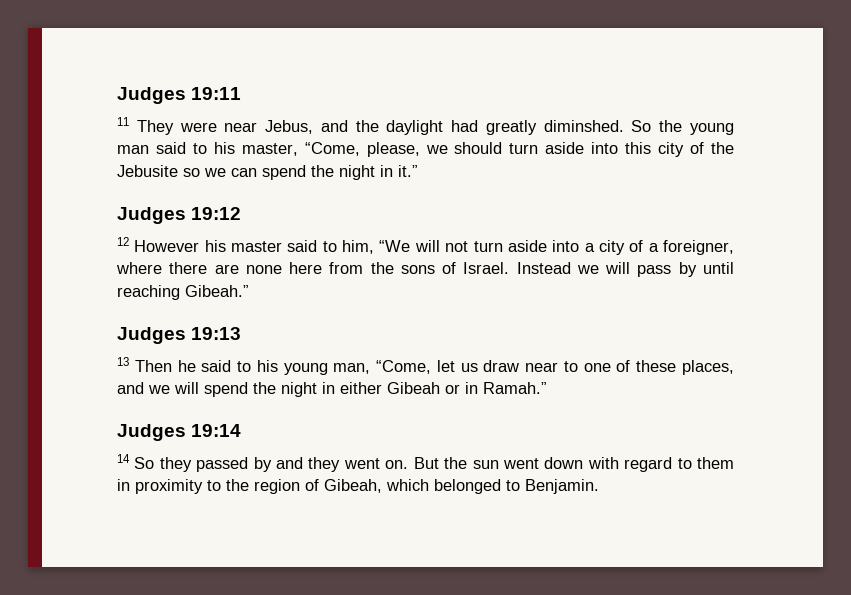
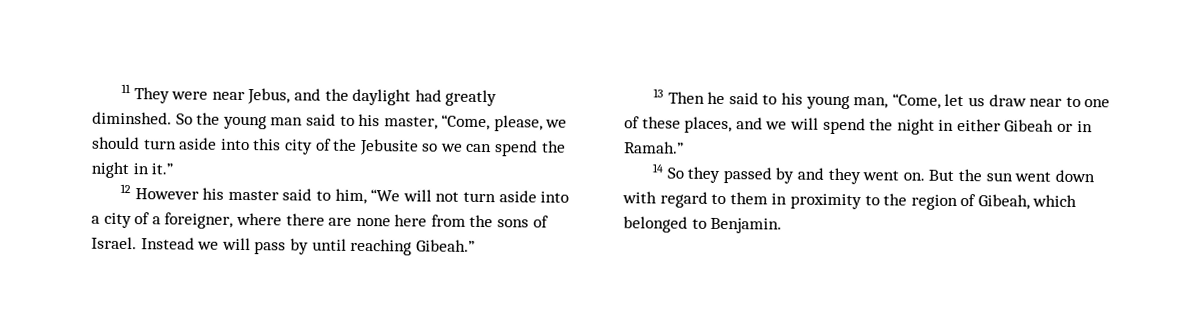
[117,87,242,104] Judges 19:11 // -> (121, 88) none
[117,207,242,224] // Judges 19:12 -> (174, 169) none
[117,327,242,344] // Judges 19:13 -> (475, 245) none
[117,424,242,441] // Judges 19:14 -> (684, 147) none

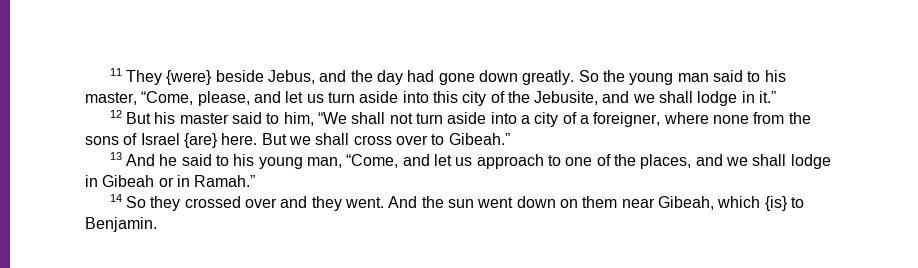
[171,91,245,101] were near -> [166,70,264,85] {were} beside
[352,88,498,107] [92,111,172,125] daylight had greatly diminshed. -> [377,70,575,85] day had gone down greatly.
[545,119,568,128] [92,136,140,150] we should -> [253,91,324,103] and let us
[359,138,566,157] [91,161,129,179] Jebusite so we can spend the night -> [534,91,738,106] Jebusite, and we shall lodge
[134,188,199,200] However -> [126,112,152,124] But
[402,189,432,202] will -> [351,112,386,124] shall
[285,213,549,228] [91,236,413,256] there are none here from the sons of Israel. Instead we will pass by until reaching -> [712,112,811,124] [85,133,445,148] none from the sons of Israel {are} here. But we shall cross over to
[667,91,705,104] Then -> [126,154,156,166] And
[944,93,1063,107] let us draw near -> [402,154,544,169] and let us approach
[641,116,681,129] these -> [613,154,636,166] the
[789,117,1001,135] will spend the night in either -> [752,154,831,169] [85,175,98,187] shall lodge in
[722,167,1095,185] [622,191,977,210] passed by and they went on. But the sun went down with regard to them in proximity to the region of -> [184,196,655,211] crossed over and they went. And the sun went down on them near
[623,216,688,233] belonged -> [764,196,788,211] {is}

